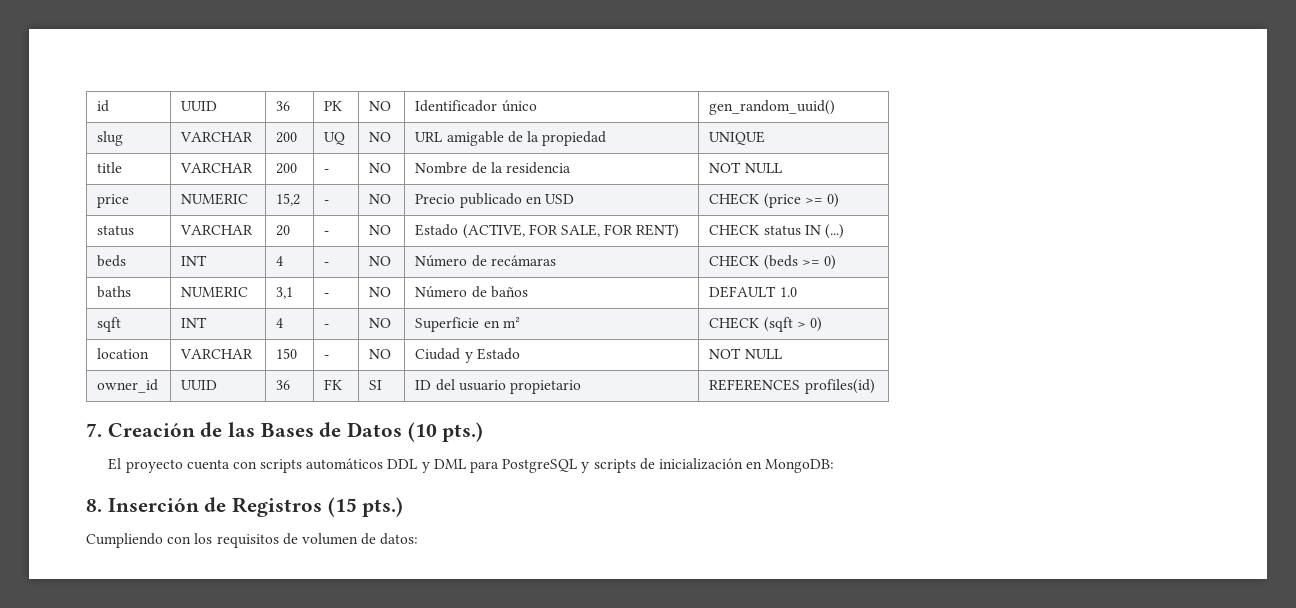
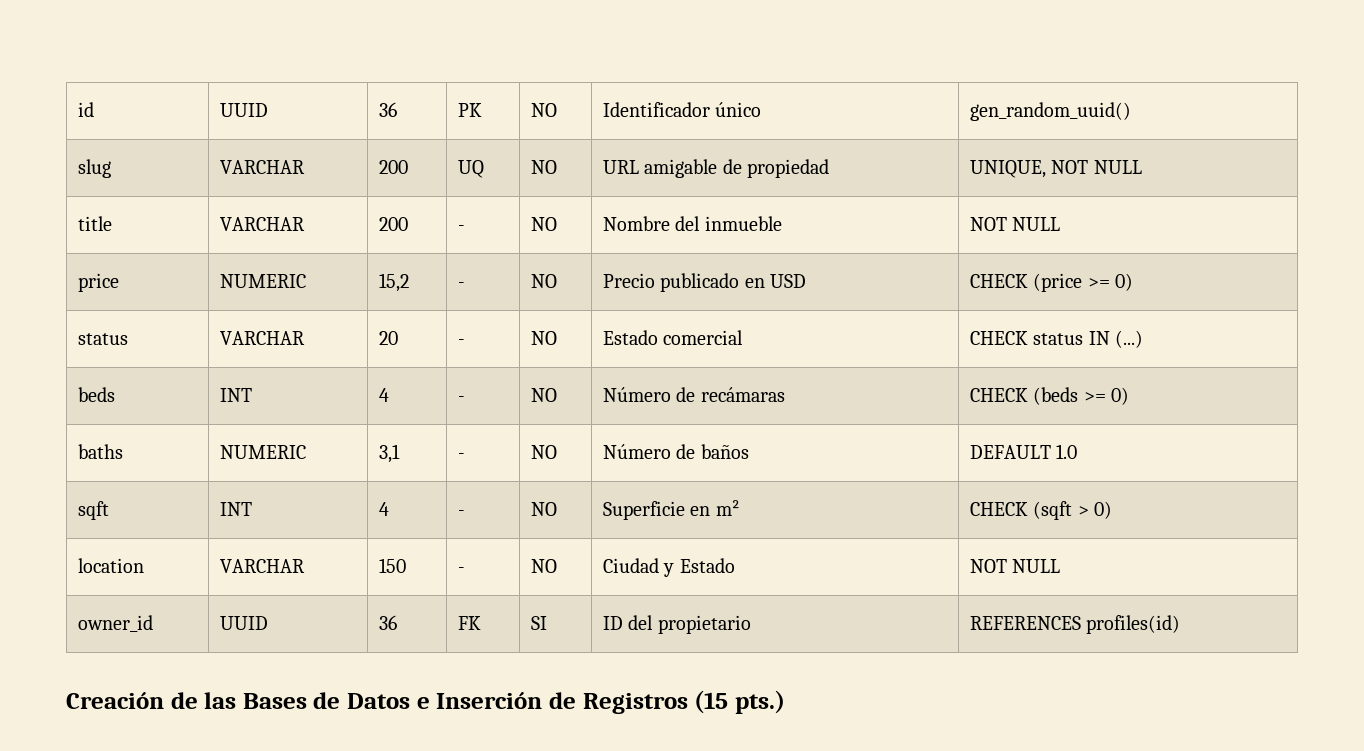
[526,131,539,142] la -> (742, 166) none
[709,131,766,145] UNIQUE -> [969,160,1142,178] UNIQUE, NOT NULL
[471,162,571,174] de la residencia -> [675,216,782,231] del inmueble
[462,224,680,239] (ACTIVE, FOR SALE, FOR RENT) -> [663,330,744,345] comercial
[458,380,506,391] usuario -> (654, 622) none
[86,423,102,437] 7. -> (1181, 624) none
[407,422,484,442] [108,458,835,473] [86,499,102,512] (10 pts.) // El proyecto cuenta con scripts automáticos DDL y DML para PostgreSQL y scripts de inicialización en MongoDB: // 8. -> [416,697,430,709] e
[86,533,419,548] // Cumpliendo con los requisitos de volumen de datos: -> (785, 702) none

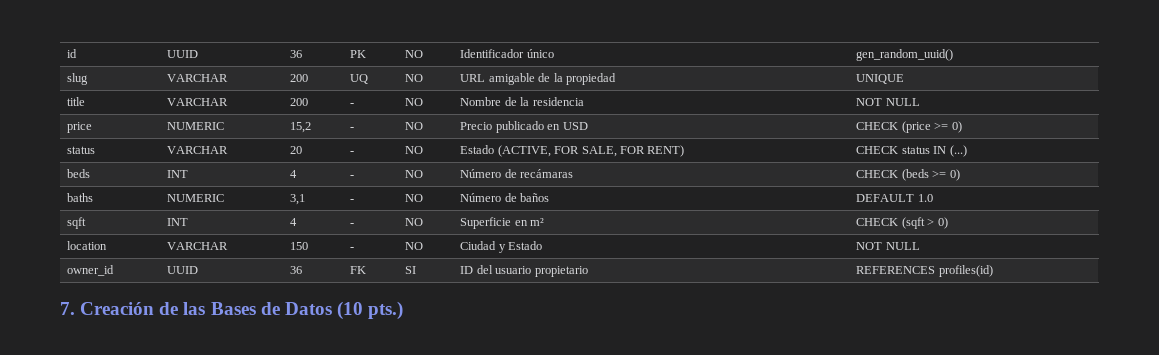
(742, 166) none -> [553,73,563,82] la
[969,160,1142,178] UNIQUE, NOT NULL -> [856,74,905,84] UNIQUE
[675,216,782,231] del inmueble -> [504,97,584,106] de la residencia
[663,330,744,345] comercial -> [497,145,685,157] (ACTIVE, FOR SALE, FOR RENT)
(654, 622) none -> [495,266,532,274] usuario
(1181, 624) none -> [60,302,75,315] 7.
[416,690,729,714] e Inserción de Registros (15 -> [336,301,363,320] (10

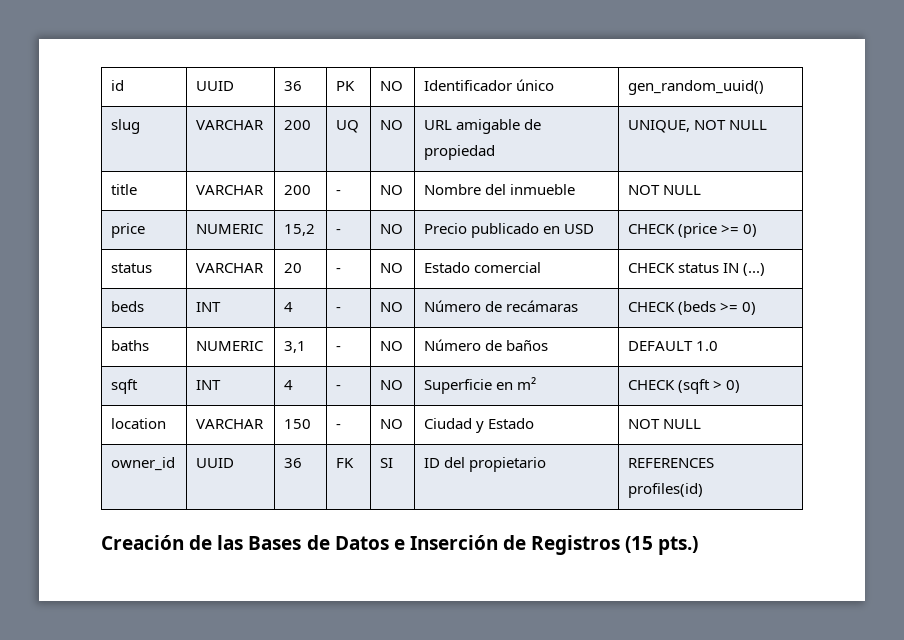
[553,73,563,82] la -> (542, 124) none
[856,74,905,84] UNIQUE -> [628,120,768,133] UNIQUE, NOT NULL
[504,97,584,106] de la residencia -> [485,184,576,195] del inmueble
[497,145,685,157] (ACTIVE, FOR SALE, FOR RENT) -> [474,262,542,273] comercial
[495,266,532,274] usuario -> (466, 462) none
[60,302,75,315] 7. -> (704, 490) none
[336,301,363,320] (10 -> [393,535,654,555] e Inserción de Registros (15

